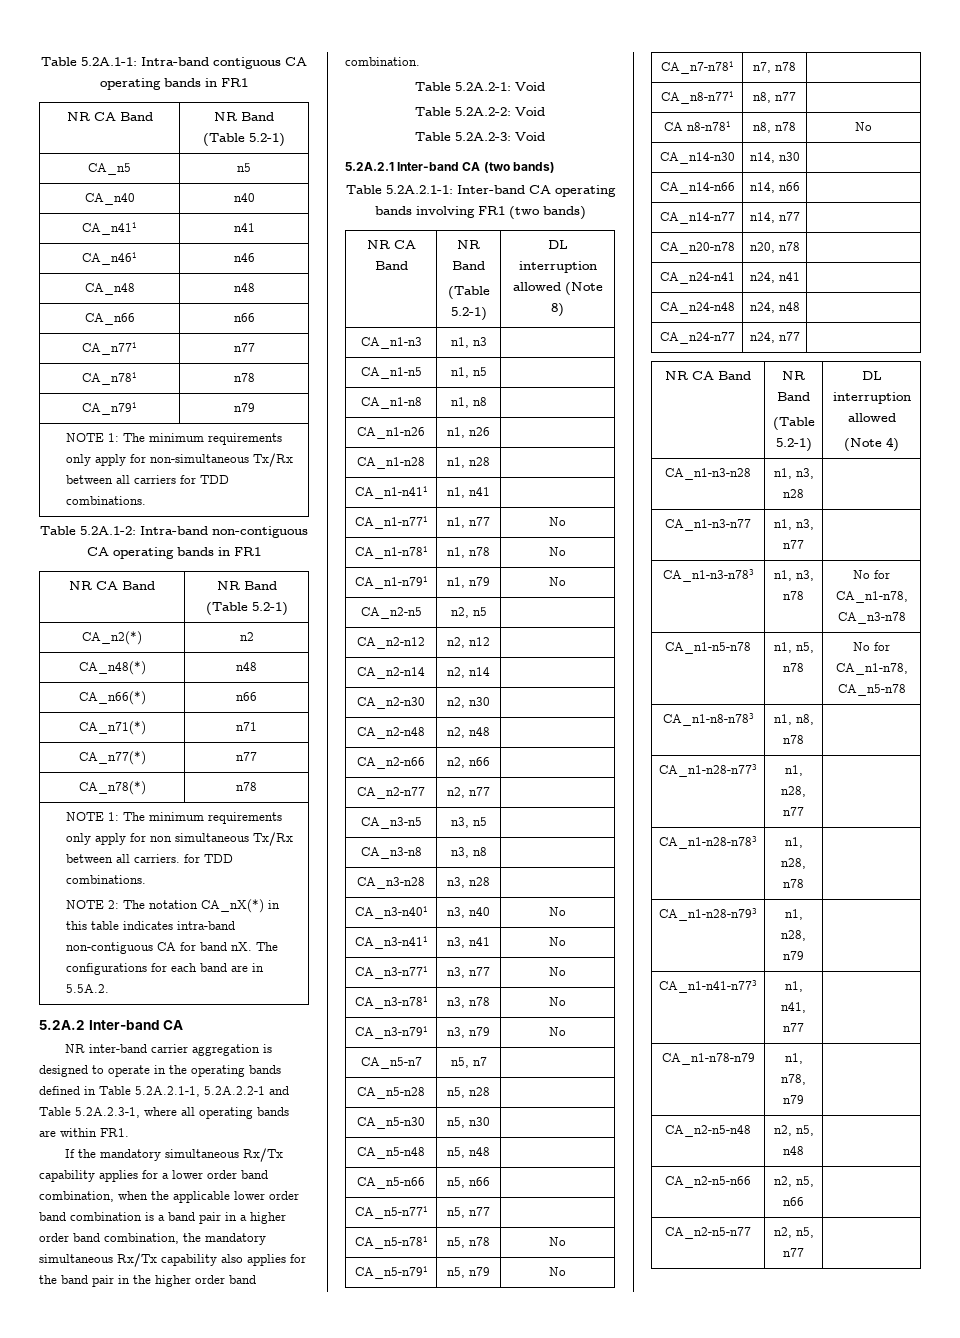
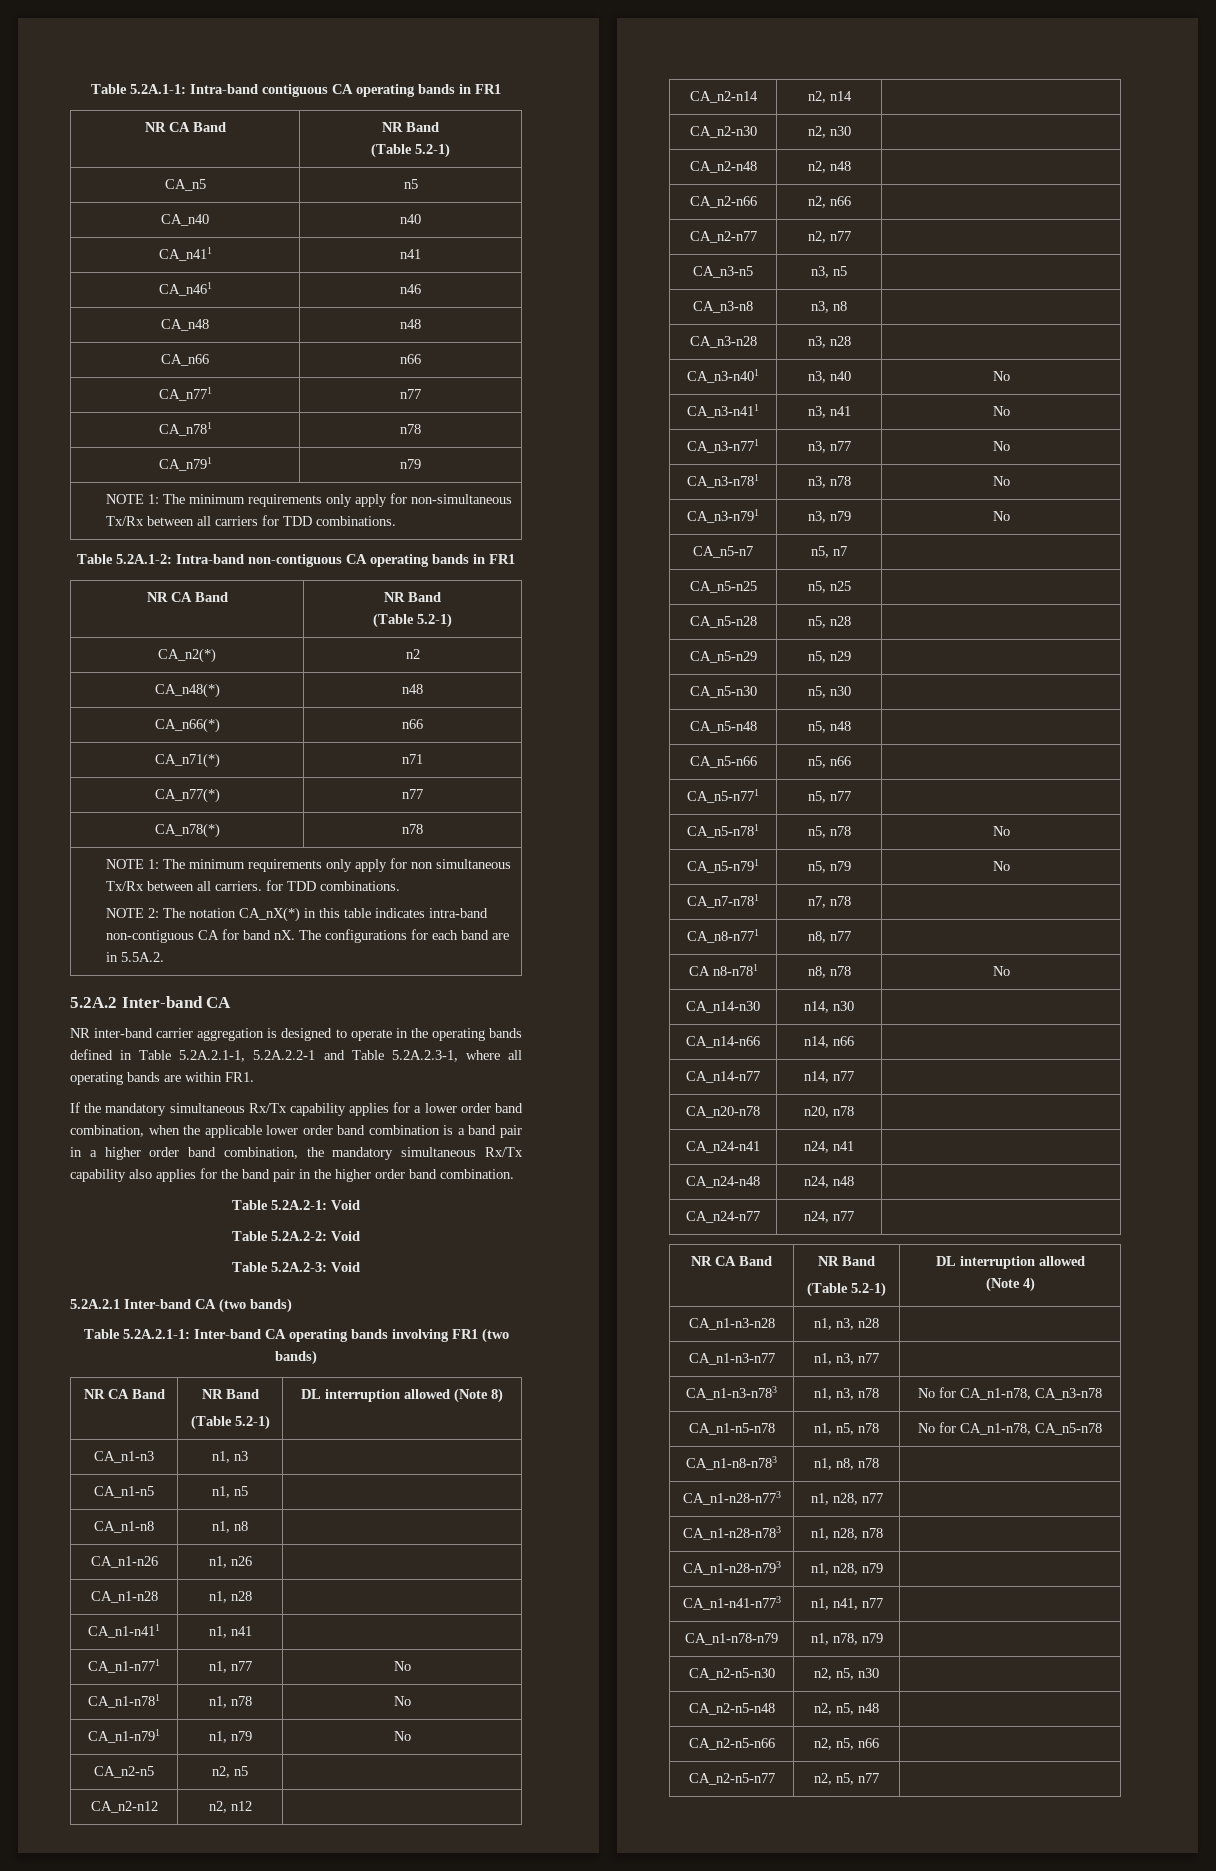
(487, 1061) none -> [689,581,757,593] [807,581,851,593] // CA_n5-n25 | n5, n25 |
(490, 1091) none -> [689,651,757,663] [807,651,851,663] // CA_n5-n29 | n5, n29 |
(804, 1099) none -> [688,1668,775,1680] [814,1668,879,1680] // CA_n2-n5-n30 | n2, n5, n30 |

